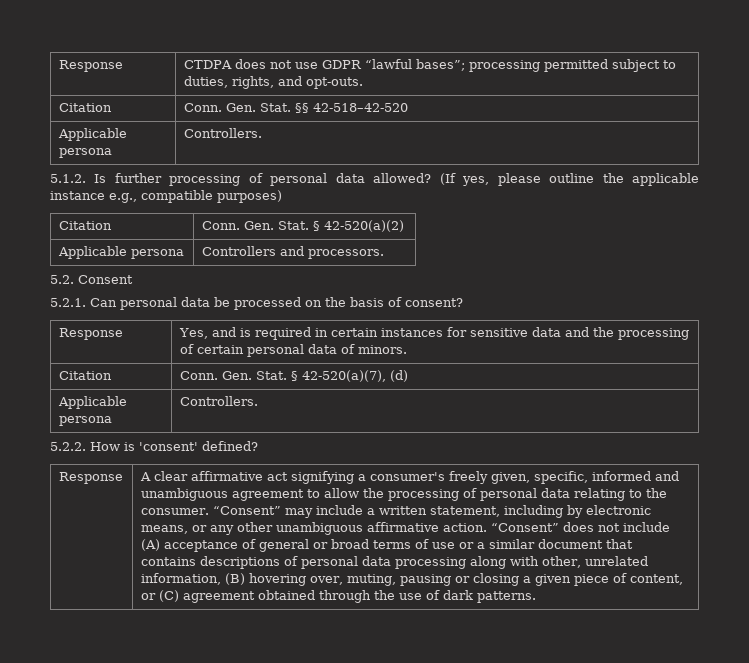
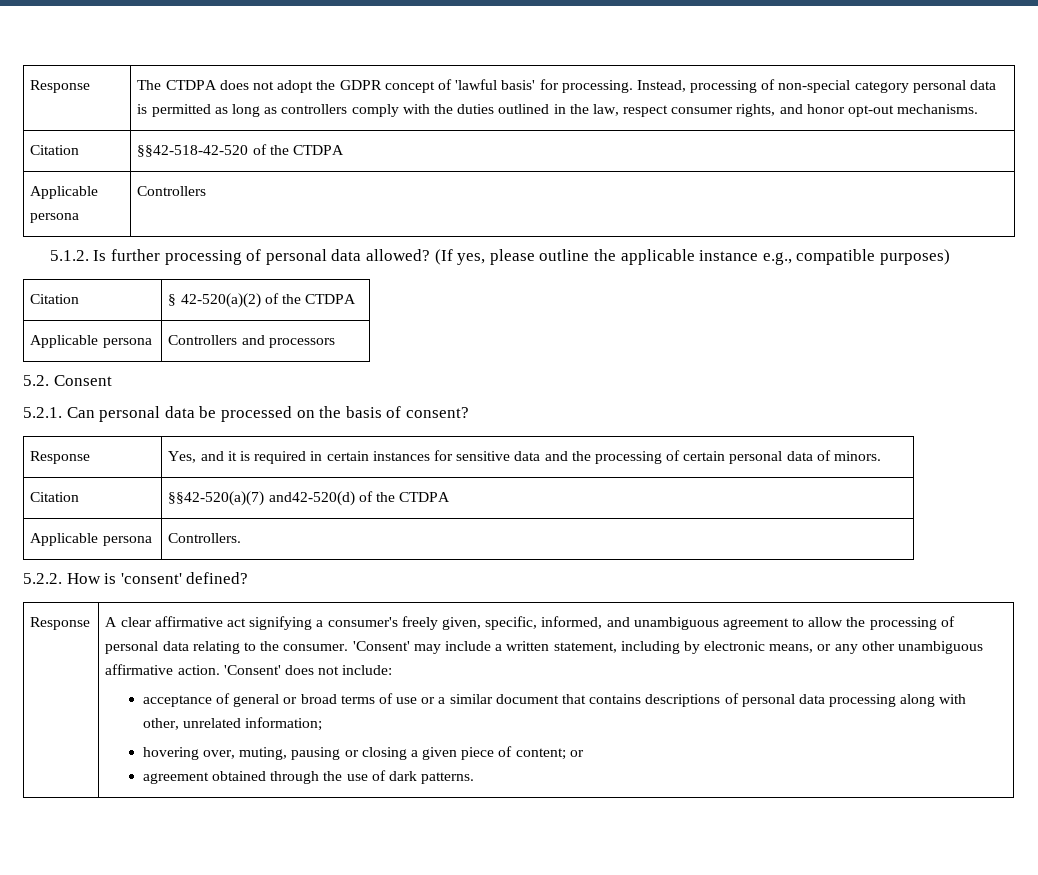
[58,60,123,72] Response | -> [30,80,91,93] [137,80,162,90] Response | The
[294,59,676,72] [183,76,363,89] [58,103,112,112] [183,103,408,113] [57,128,127,141] [58,148,112,158] [183,128,262,138] use GDPR “lawful bases”; processing permitted subject to duties, rights, and opt‑outs. // Citation | Conn. Gen. Stat. §§ 42‑518–42‑520 // Applicable persona | Controllers. -> [277,79,996,93] [137,104,979,117] [30,145,80,155] [137,144,345,157] [30,186,99,199] [30,213,80,223] [137,186,207,196] adopt the GDPR concept of 'lawful basis' for processing. Instead, processing of non-special category personal data is permitted as long as controllers comply with the duties outlined in the law, respect consumer rights, and honor opt-out mechanisms. // Citation | §§42‑518-42‑520 of the CTDPA // Applicable persona | Controllers
[201,221,309,230] Conn. Gen. Stat. -> (80, 299) none
(404, 226) none -> [264,293,357,304] of the CTDPA
[307,249,384,259] processors. -> [268,338,335,348] processors
(236, 332) none -> [227,451,237,461] it
[179,370,408,382] Conn. Gen. Stat. § 42‑520(a)(7), (d) -> [168,491,451,506] §§42‑520(a)(7) and42‑520(d) of the CTDPA
[591,471,651,481] informed -> [541,616,603,629] informed,
[212,506,281,515] “Consent” -> [352,641,410,651] 'Consent'
[490,522,670,532] [140,539,160,551] “Consent” does not include (A) -> [223,665,393,675] 'Consent' does not include: //
[140,573,245,585] information, (B) -> [245,717,323,731] information; //
[629,574,683,585] [140,590,179,602] content, or (C) -> [515,748,584,760] content; or //

